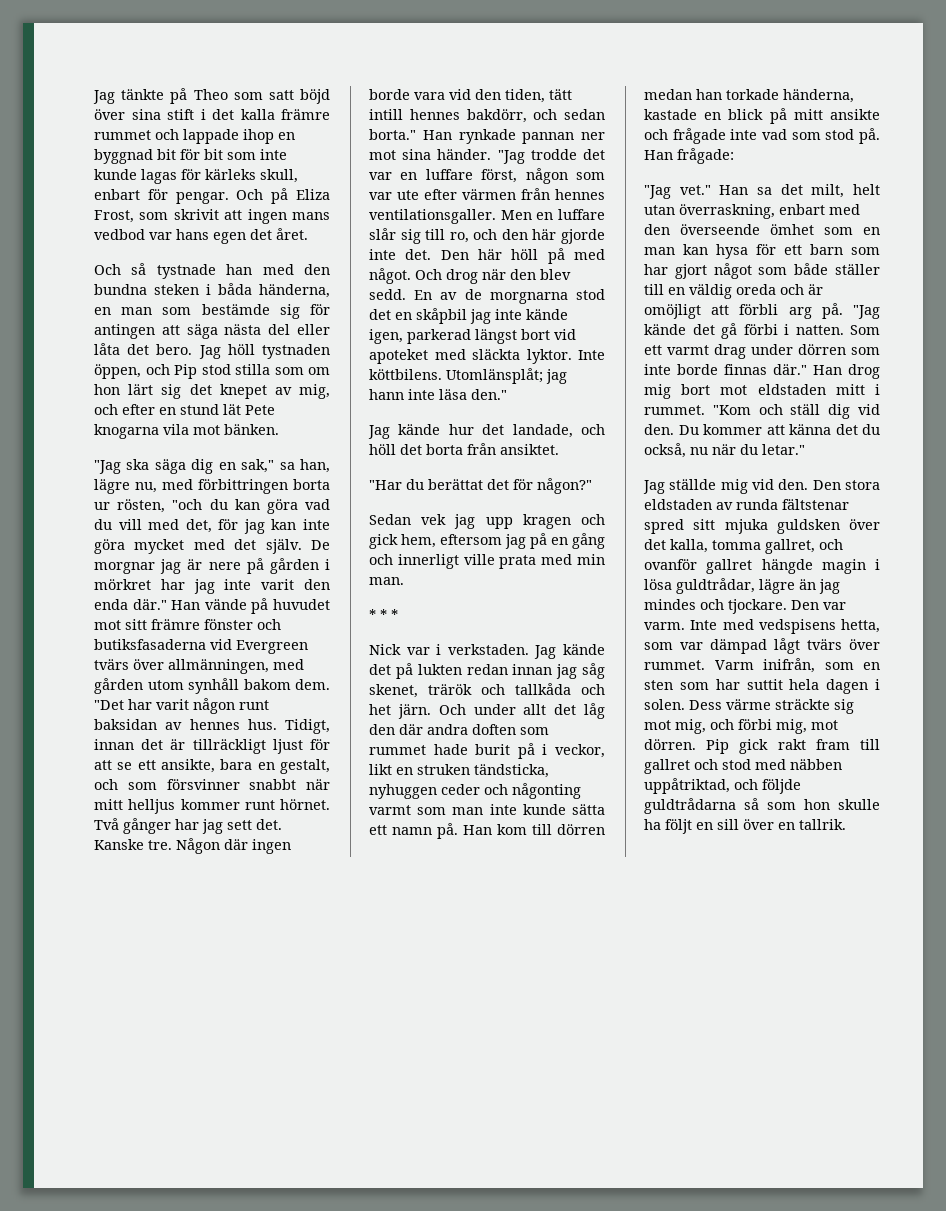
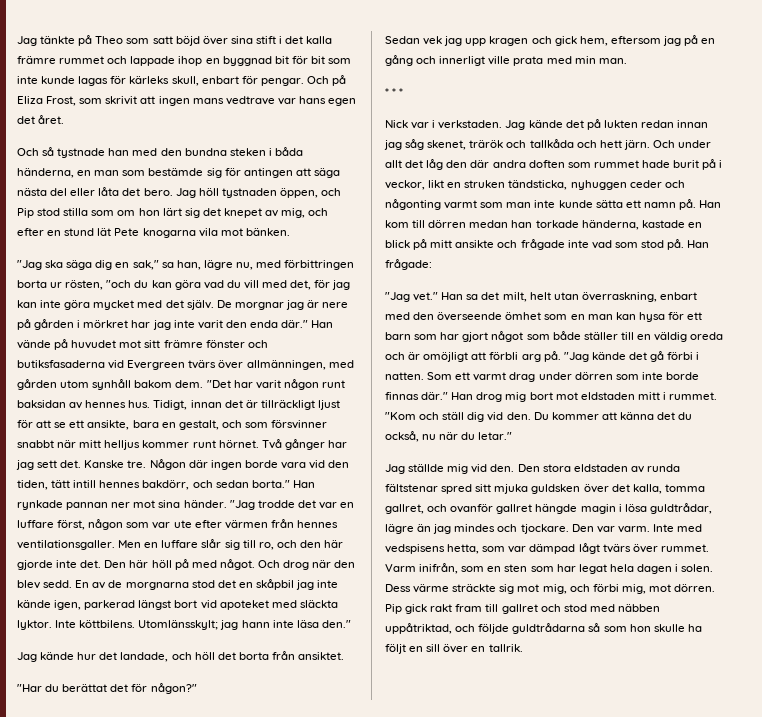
[94,229,145,240] vedbod -> [225,96,275,105] vedtrave
[446,368,543,384] Utomlänsplåt; -> [138,620,219,630] Utomlänsskylt;
[369,704,391,715] het -> [599,140,622,148] hett
[746,679,783,690] suttit -> [578,564,607,574] legat

